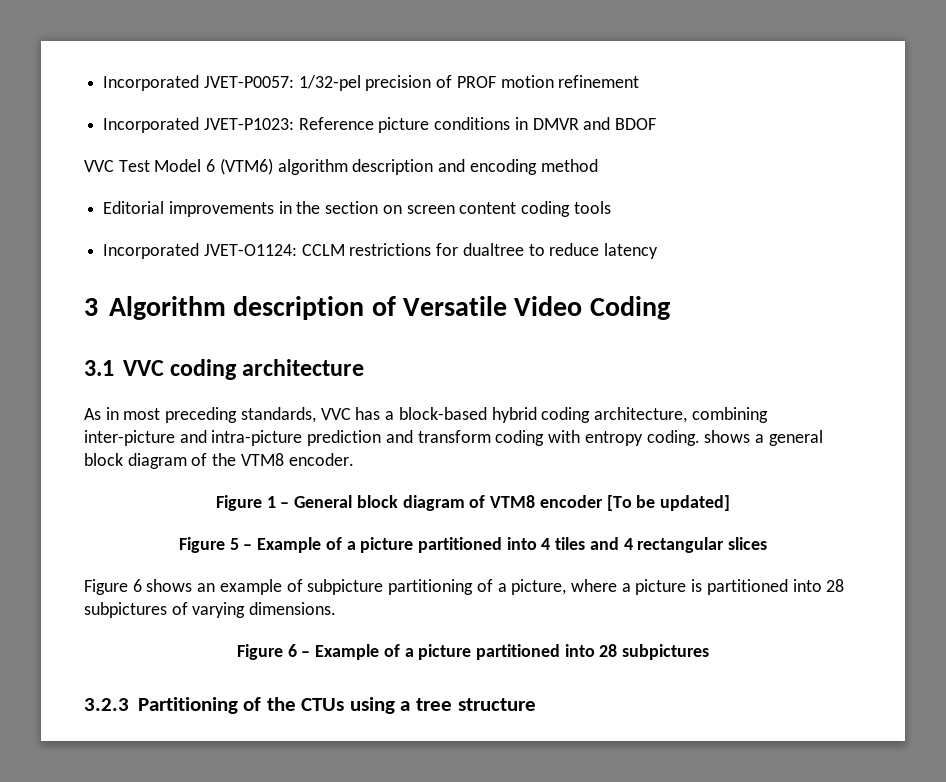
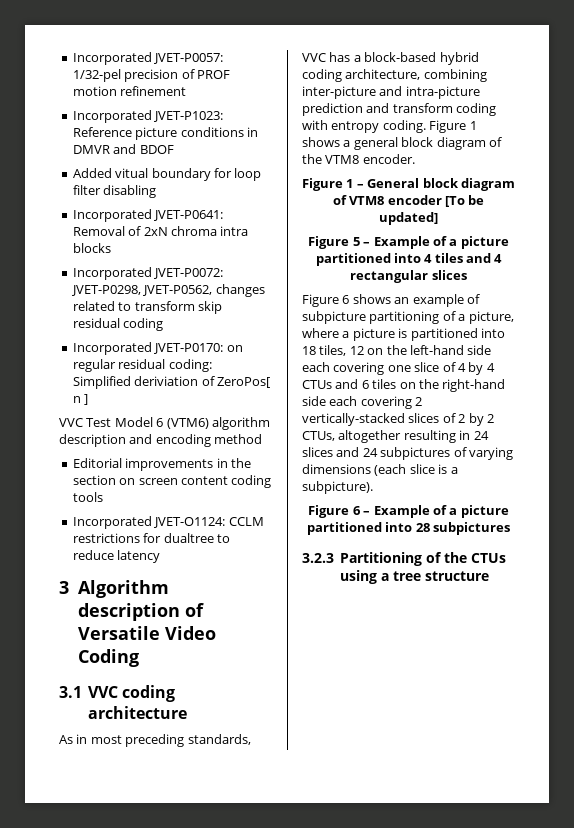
(657, 124) none -> [72,168,262,181] [72,185,157,198] [72,209,224,222] [72,226,249,236] [72,243,111,253] [72,267,224,280] [70,284,265,297] [72,301,222,314] [72,318,164,331] [72,342,243,355] [72,359,212,372] [72,376,270,389] [72,394,89,405] // Added vitual boundary for loop filter disabling // Incorporated JVET-P0641: Removal of 2xN chroma intra blocks // Incorporated JVET-P0072: JVET-P0298, JVET-P0562, changes related to transform skip residual coding // Incorporated JVET-P0170: on regular residual coding: Simplified deriviation of ZeroPos[ n ]
(700, 438) none -> [429,120,477,133] Figure 1
[826,579,845,592] [84,602,337,618] 28 subpictures of varying dimensions. -> [302,345,492,356] [302,362,495,375] [302,379,506,392] [302,396,423,409] [302,413,494,426] [302,430,489,443] [302,447,513,460] [302,464,458,476] [302,481,373,494] 18 tiles, 12 on the left-hand side each covering one slice of 4 by 4 CTUs and 6 tiles on the right-hand side each covering 2 vertically-stacked slices of 2 by 2 CTUs, altogether resulting in 24 slices and 24 subpictures of varying dimensions (each slice is a subpicture).

